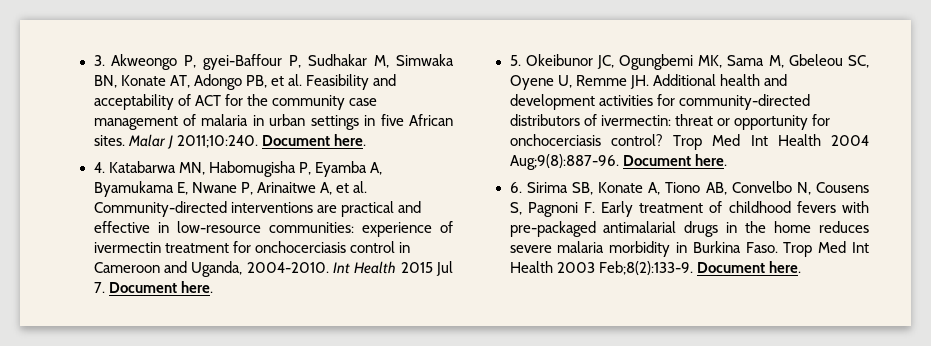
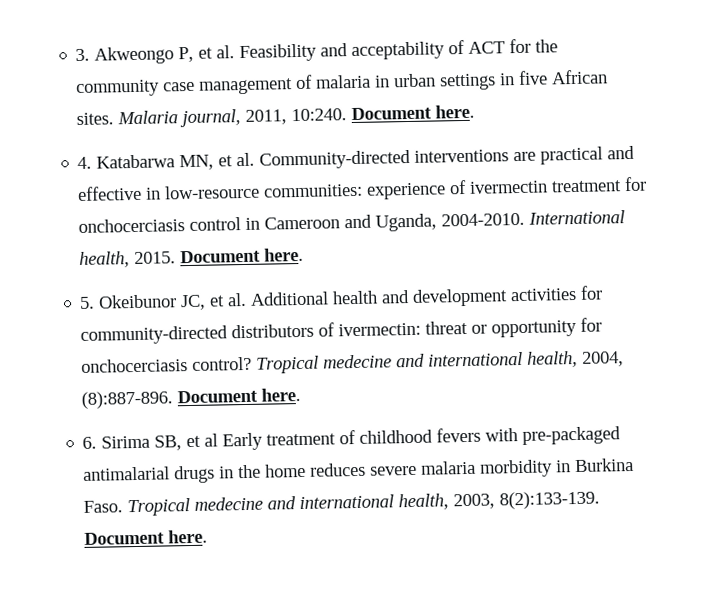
[203,54,455,70] [93,74,267,90] gyei-Baffour P, Sudhakar M, Simwaka BN, Konate AT, Adongo PB, -> (195, 54) none
[127,134,258,149] Malar J 2011;10:240. -> [117,108,348,128] Malaria journal, 2011, 10:240.
[208,161,382,177] [93,181,332,197] Habomugisha P, Eyamba A, Byamukama E, Nwane P, Arinaitwe A, -> (215, 162) none
[332,261,454,276] [93,282,105,293] Int Health 2015 Jul 7. -> [528,210,626,225] [79,251,177,268] International health, 2015.
[619,54,869,70] [509,75,649,90] Ogungbemi MK, Sama M, Gbeleou SC, Oyene U, Remme JH. -> [209,292,248,307] et al.
[673,134,869,150] [509,154,619,170] Trop Med Int Health 2004 Aug;9(8):887-96. -> [256,350,625,374] [81,390,174,409] Tropical medecine and international health, 2004, (8):887-896.
[598,181,869,195] [509,202,595,217] Konate A, Tiono AB, Convelbo N, Cousens S, Pagnoni F. -> [186,433,219,448] et al
[783,241,869,257] [509,261,693,275] Trop Med Int Health 2003 Feb;8(2):133-9. -> [127,490,601,517] Tropical medecine and international health, 2003, 8(2):133-139.

